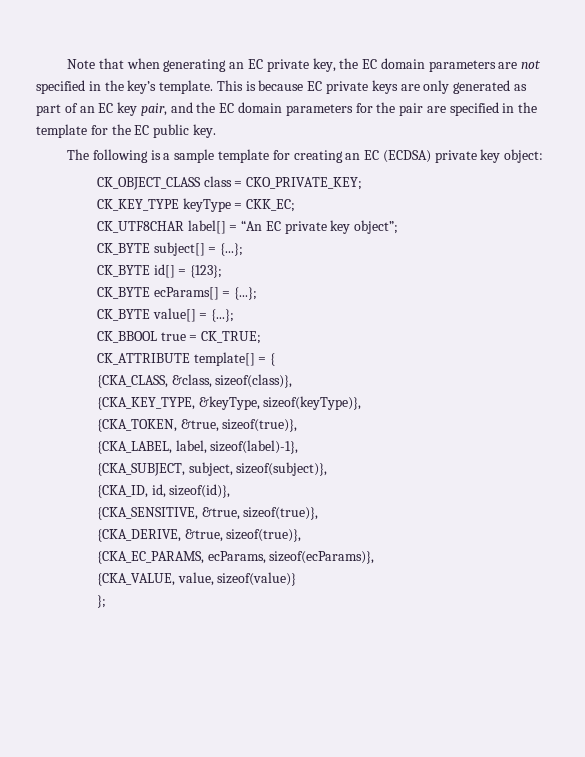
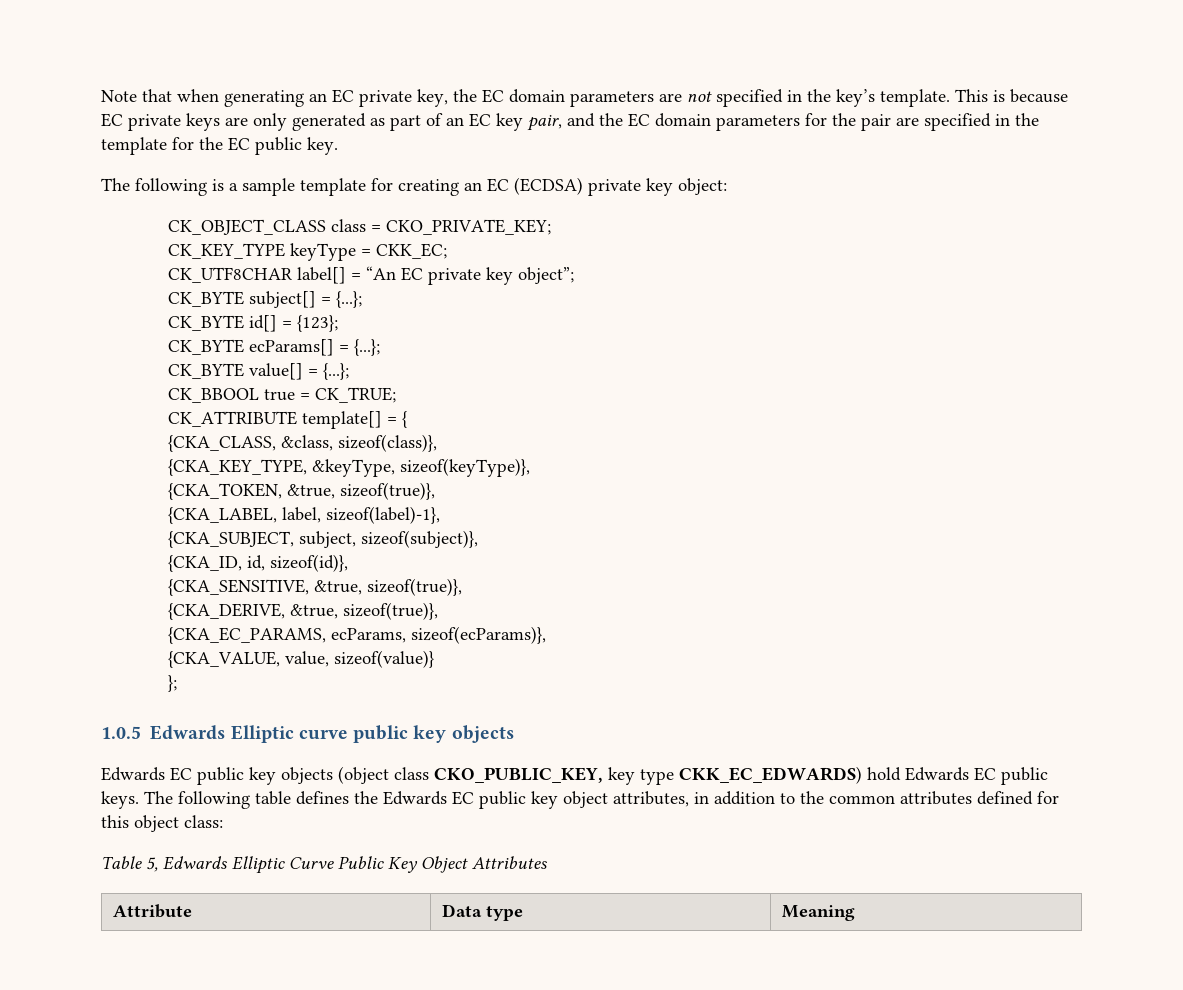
(106, 601) none -> [101,725,514,743] [101,766,1048,785] [101,791,1059,809] [101,815,223,832] [101,856,547,874] [113,904,193,918] [442,904,524,921] [782,905,856,921] // 1.0.5 Edwards Elliptic curve public key objects // Edwards EC public key objects (object class CKO_PUBLIC_KEY, key type CKK_EC_EDWARDS) hold Edwards EC public keys. The following table defines the Edwards EC public key object attributes, in addition to the common attributes defined for this object class: // Table 5, Edwards Elliptic Curve Public Key Object Attributes // Attribute | Data type | Meaning

